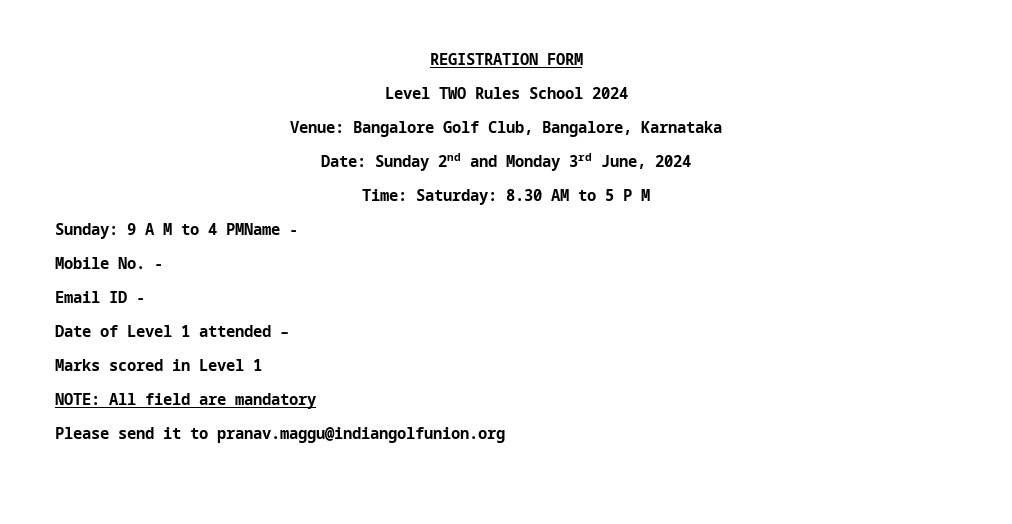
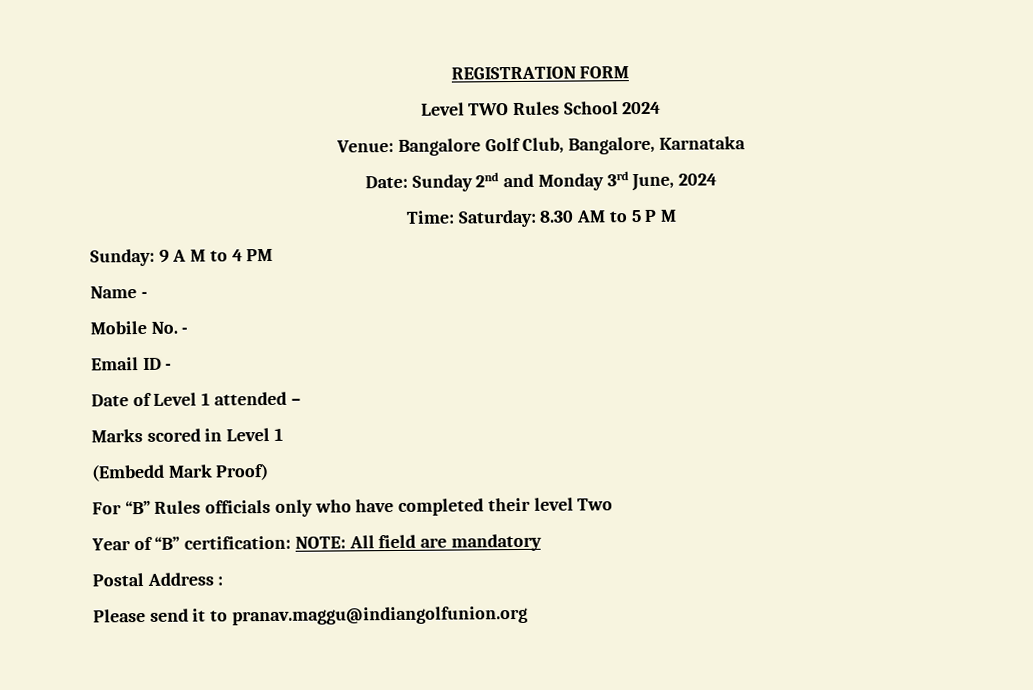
[226,223,280,235] PMName -> [246,248,274,262] [90,286,137,299] PM // Name
(262, 365) none -> [91,462,270,482] [92,497,614,517] [91,535,292,551] (Embedd Mark Proof) // For “B” Rules officials only who have completed their level Two // Year of “B” certification:
(316, 401) none -> [92,572,224,587] // Postal Address :

